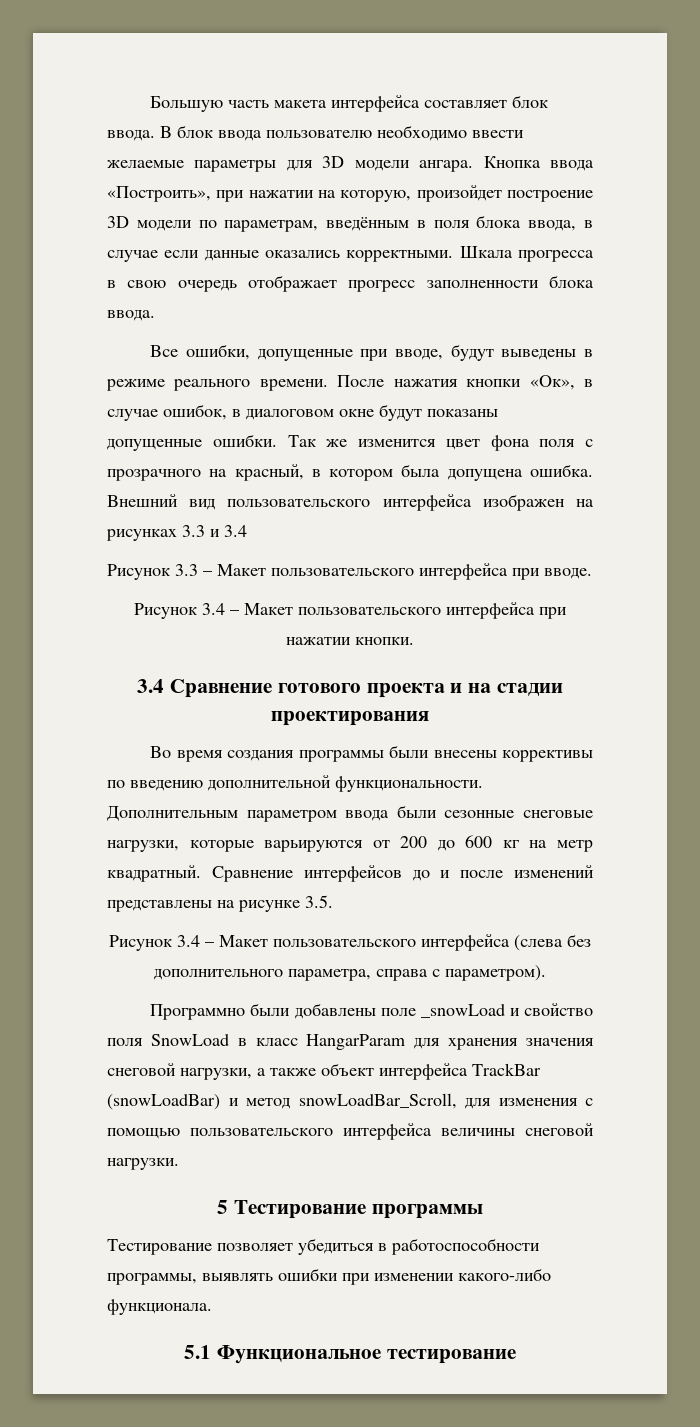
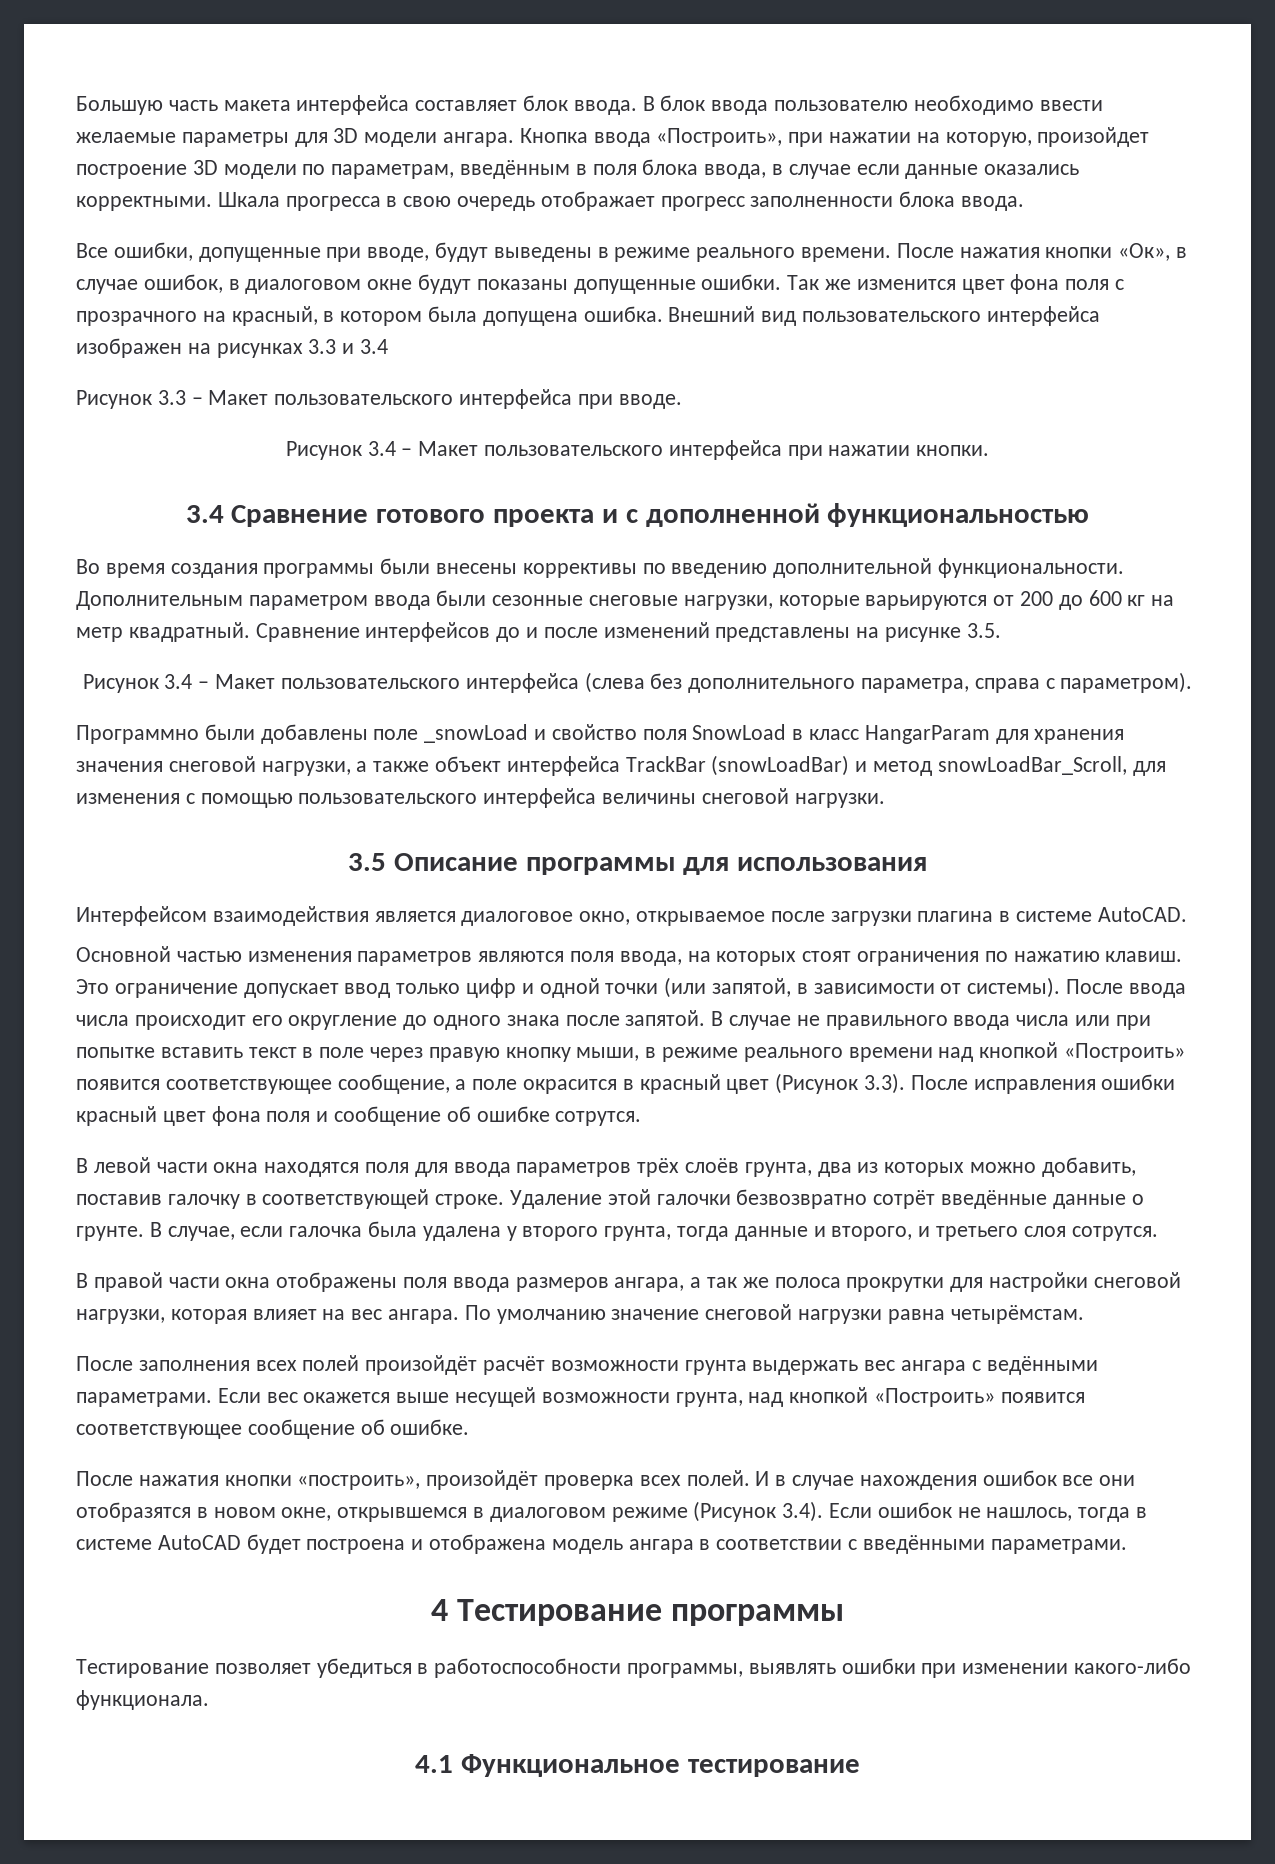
[467,683,563,697] [271,711,429,726] на стадии проектирования -> [625,503,1090,527] с дополненной функциональностью
[217,1200,229,1214] 5 -> [347,853,928,875] [76,906,1187,926] [76,946,1183,966] [76,977,1186,998] [76,1010,1151,1030] [76,1042,1186,1062] [76,1073,1176,1094] [76,1106,642,1126] [76,1157,1136,1177] [76,1189,1144,1209] [76,1221,1158,1241] [76,1272,1181,1292] [76,1304,1084,1324] [76,1355,1098,1375] [76,1387,1085,1407] [76,1419,470,1439] [76,1470,1136,1490] [76,1501,1148,1522] [76,1534,1127,1554] [430,1599,448,1621] 3.5 Описание программы для использования // Интерфейсом взаимодействия является диалоговое окно, открываемое после загрузки плагина в системе AutoCAD. // Основной частью изменения параметров являются поля ввода, на которых стоят ограничения по нажатию клавиш. Это ограничение допускает ввод только цифр и одной точки (или запятой, в зависимости от системы). После ввода числа происходит его округление до одного знака после запятой. В случае не правильного ввода числа или при попытке вставить текст в поле через правую кнопку мыши, в режиме реального времени над кнопкой «Построить» появится соответствующее сообщение, а поле окрасится в красный цвет (Рисунок 3.3). После исправления ошибки красный цвет фона поля и сообщение об ошибке сотрутся. // В левой части окна находятся поля для ввода параметров трёх слоёв грунта, два из которых можно добавить, поставив галочку в соответствующей строке. Удаление этой галочки безвозвратно сотрёт введённые данные о грунте. В случае, если галочка была удалена у второго грунта, тогда данные и второго, и третьего слоя сотрутся. // В правой части окна отображены поля ввода размеров ангара, а так же полоса прокрутки для настройки снеговой нагрузки, которая влияет на вес ангара. По умолчанию значение снеговой нагрузки равна четырёмстам. // После заполнения всех полей произойдёт расчёт возможности грунта выдержать вес ангара с ведёнными параметрами. Если вес окажется выше несущей возможности грунта, над кнопкой «Построить» появится соответствующее сообщение об ошибке. // После нажатия кнопки «построить», произойдёт проверка всех полей. И в случае нахождения ошибок все они отобразятся в новом окне, открывшемся в диалоговом режиме (Рисунок 3.4). Если ошибок не нашлось, тогда в системе AutoCAD будет построена и отображена модель ангара в соответствии с введёнными параметрами. // 4
[184,1345,212,1359] 5.1 -> [415,1755,454,1773] 4.1

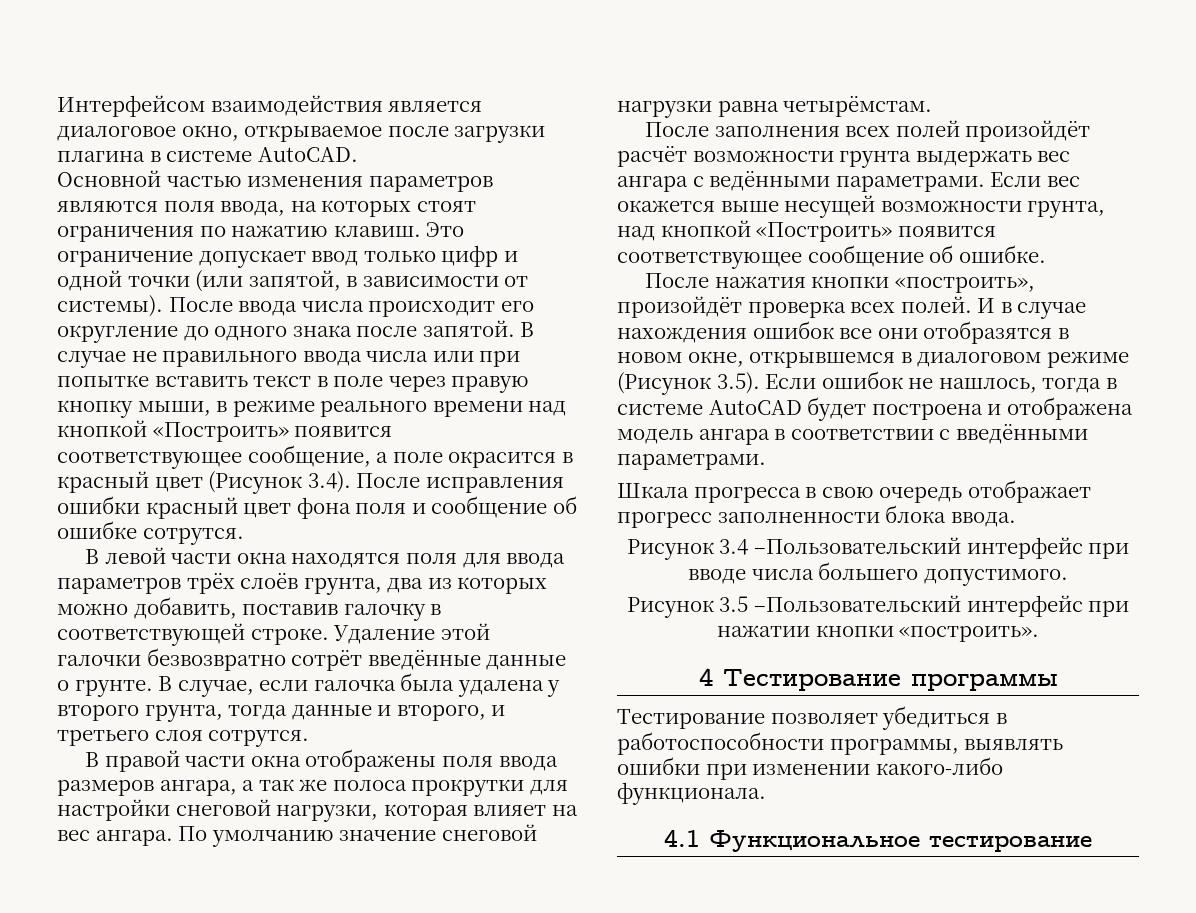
[76,95,1103,115] [76,127,1150,147] [76,159,1080,179] [76,191,1025,211] [76,242,1188,262] [76,274,1125,294] [76,306,1100,326] [76,338,389,358] [76,389,682,409] [285,440,990,460] [185,503,1090,527] [76,558,1125,578] [76,590,1175,610] [76,622,1001,642] [82,672,1193,693] [76,724,1125,744] [76,755,1166,776] [76,788,885,808] [347,853,928,875] Большую часть макета интерфейса составляет блок ввода. В блок ввода пользователю необходимо ввести желаемые параметры для 3D модели ангара. Кнопка ввода «Построить», при нажатии на которую, произойдет построение 3D модели по параметрам, введённым в поля блока ввода, в случае если данные оказались корректными. Шкала прогресса в свою очередь отображает прогресс заполненности блока ввода. // Все ошибки, допущенные при вводе, будут выведены в режиме реального времени. После нажатия кнопки «Ок», в случае ошибок, в диалоговом окне будут показаны допущенные ошибки. Так же изменится цвет фона поля с прозрачного на красный, в котором была допущена ошибка. Внешний вид пользовательского интерфейса изображен на рисунках 3.3 и 3.4 // Рисунок 3.3 – Макет пользовательского интерфейса при вводе. // Рисунок 3.4 – Макет пользовательского интерфейса при нажатии кнопки. // 3.4 Сравнение готового проекта и с дополненной функциональностью // Во время создания программы были внесены коррективы по введению дополнительной функциональности. Дополнительным параметром ввода были сезонные снеговые нагрузки, которые варьируются от 200 до 600 кг на метр квадратный. Сравнение интерфейсов до и после изменений представлены на рисунке 3.5. // Рисунок 3.4 – Макет пользовательского интерфейса (слева без дополнительного параметра, справа с параметром). // Программно были добавлены поле _snowLoad и свойство поля SnowLoad в класс HangarParam для хранения значения снеговой нагрузки, а также объект интерфейса TrackBar (snowLoadBar) и метод snowLoadBar_Scroll, для изменения с помощью пользовательского интерфейса величины снеговой нагрузки. // 3.5 Описание программы для использования // -> (57, 106) none
[864,1073,906,1094] 3.3). -> [307,471,351,493] 3.4).
[782,1501,824,1522] 3.4). -> [716,372,760,394] 3.5).
(1127, 1546) none -> [617,480,1091,503] [617,505,1016,528] [626,537,1130,560] [688,562,1068,586] [626,595,1130,618] [716,625,1040,642] // Шкала прогресса в свою очередь отображает прогресс заполненности блока ввода. // Рисунок 3.4 –Пользовательский интерфейс при вводе числа большего допустимого. // Рисунок 3.5 –Пользовательский интерфейс при нажатии кнопки «построить».

